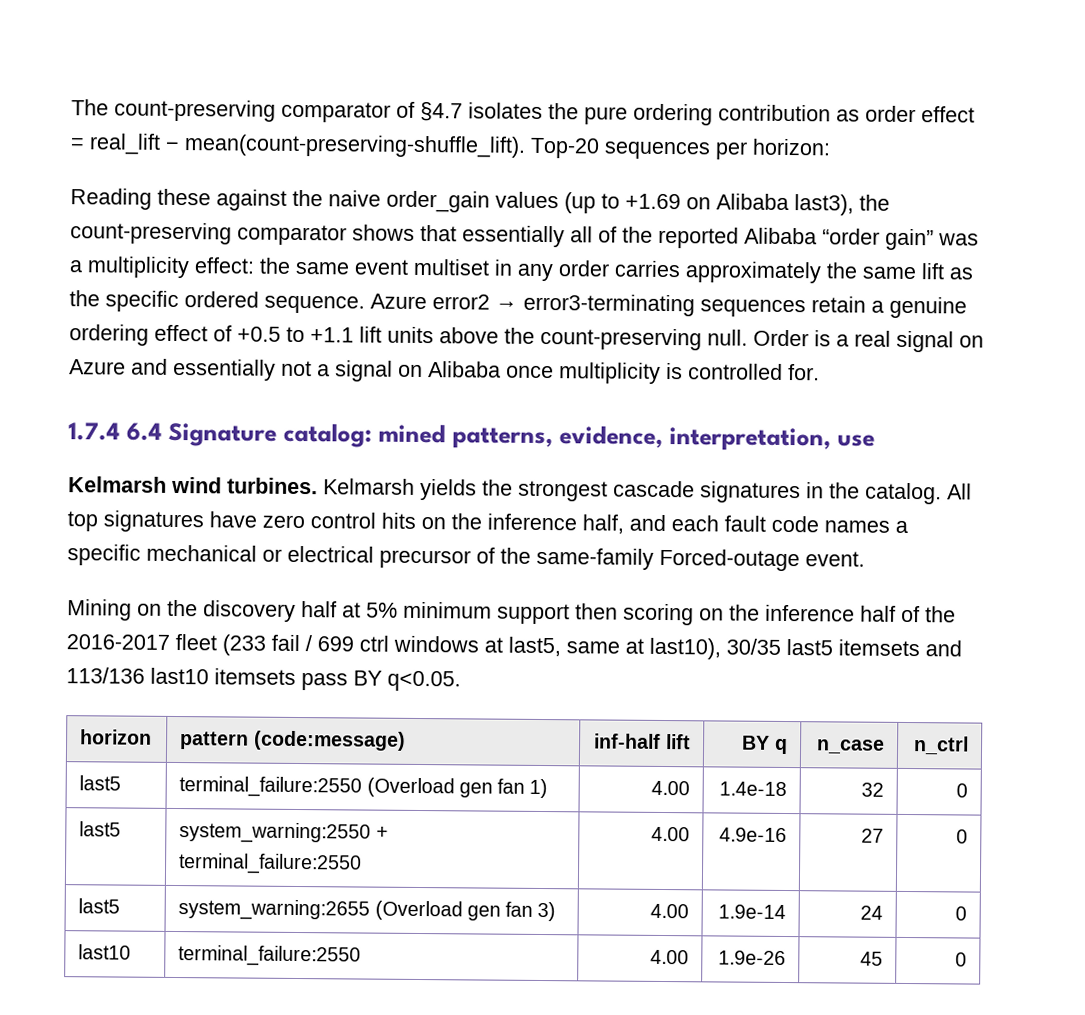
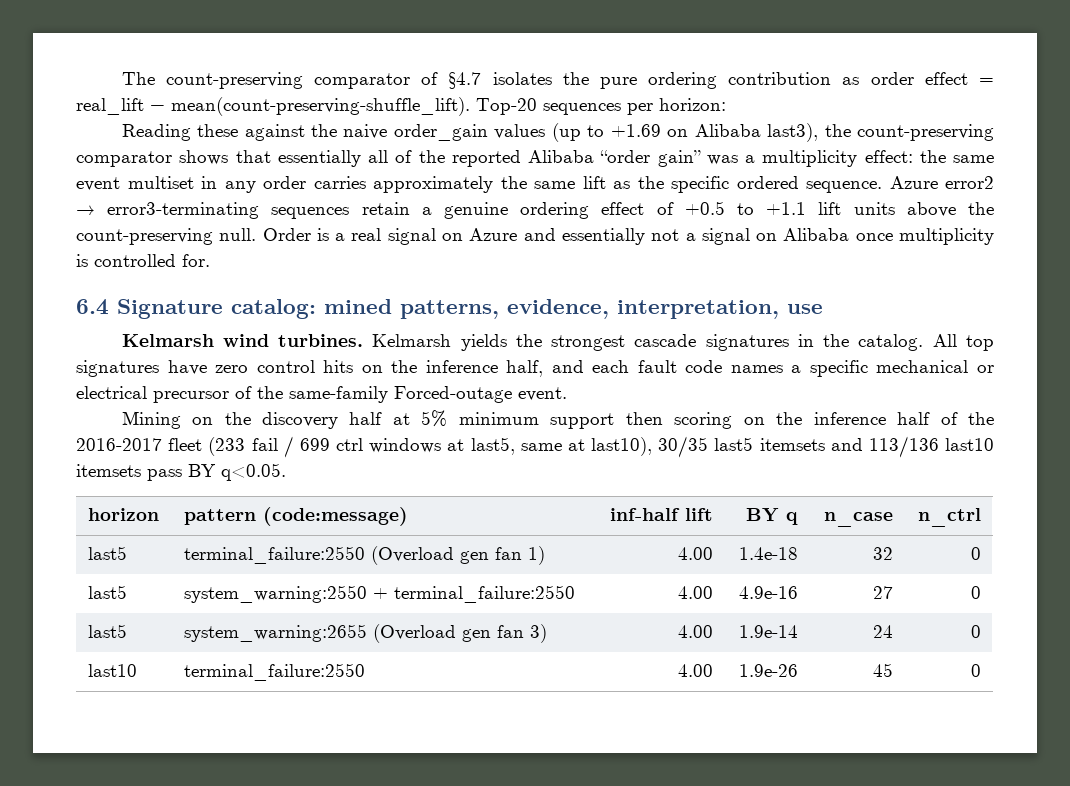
[68,422,120,441] 1.7.4 -> (210, 260) none

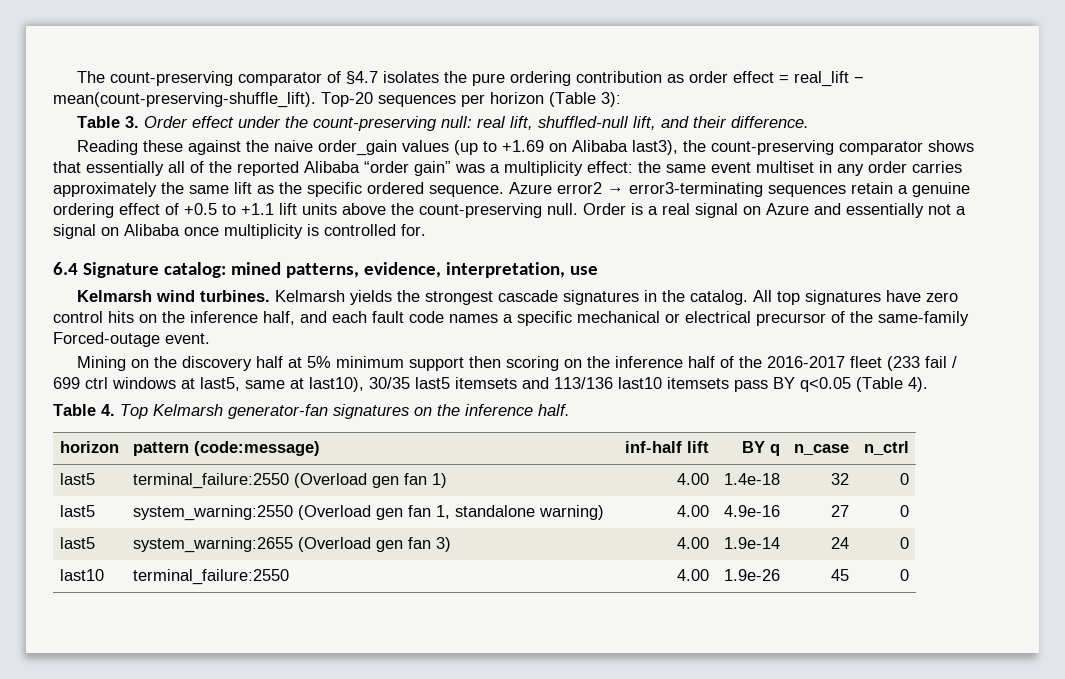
[659,98,726,111] horizon: -> [490,92,621,107] [76,116,809,131] horizon (Table 3): // Table 3. Order effect under the count-preserving null: real lift, shuffled-null lift, and their difference.
[221,463,286,481] q<0.05. -> [800,377,928,392] [53,404,570,419] q<0.05 (Table 4). // Table 4. Top Kelmarsh generator-fan signatures on the inference half.
[372,585,575,603] + terminal_failure:2550 -> [297,505,604,520] (Overload gen fan 1, standalone warning)

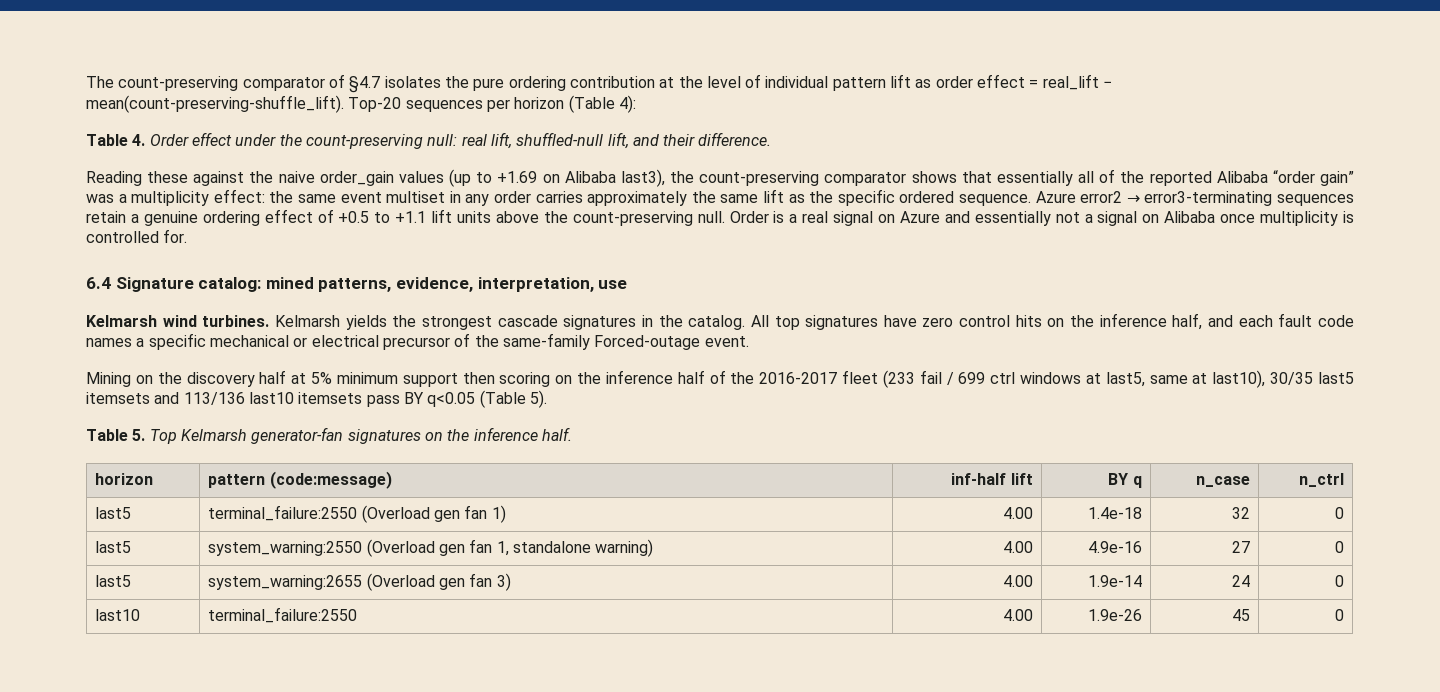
(662, 77) none -> [659,74,912,91] at the level of individual pattern lift
[601,92,621,107] [76,116,139,128] 3): // Table 3. -> [618,95,636,113] [86,134,146,146] 4): // Table 4.
[908,377,928,392] [53,404,115,416] 4). // Table 4. -> [529,390,547,408] [86,429,146,441] 5). // Table 5.

